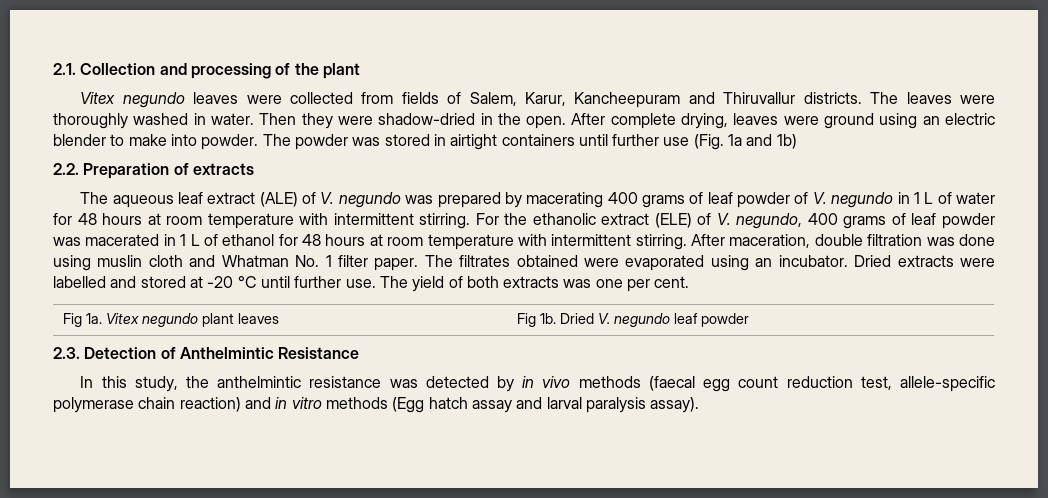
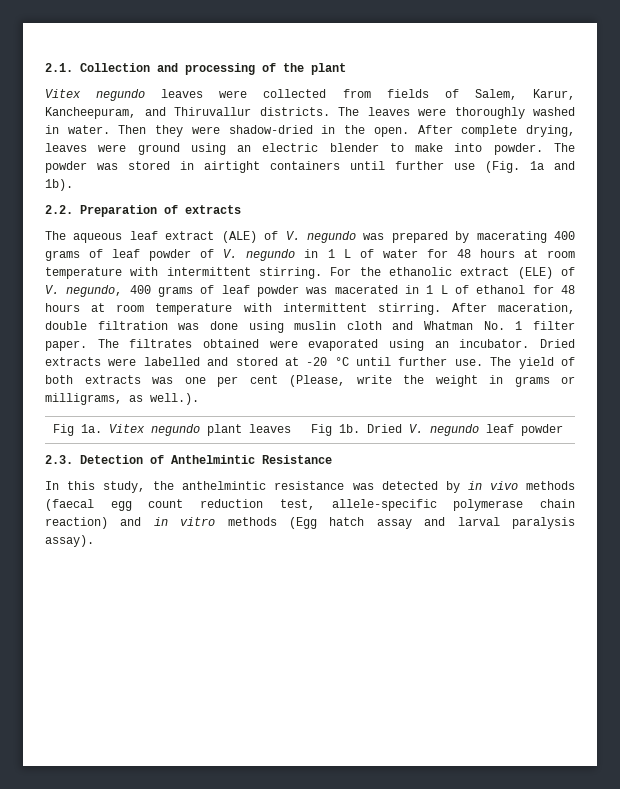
[574,92,681,108] Kancheepuram -> [45,107,136,119] Kancheepuram,
[776,134,797,149] 1b) -> [45,179,73,191] 1b).
[654,276,690,288] cent. -> [249,375,575,387] [45,393,199,405] cent (Please, write the weight in grams or milligrams, as well.).

